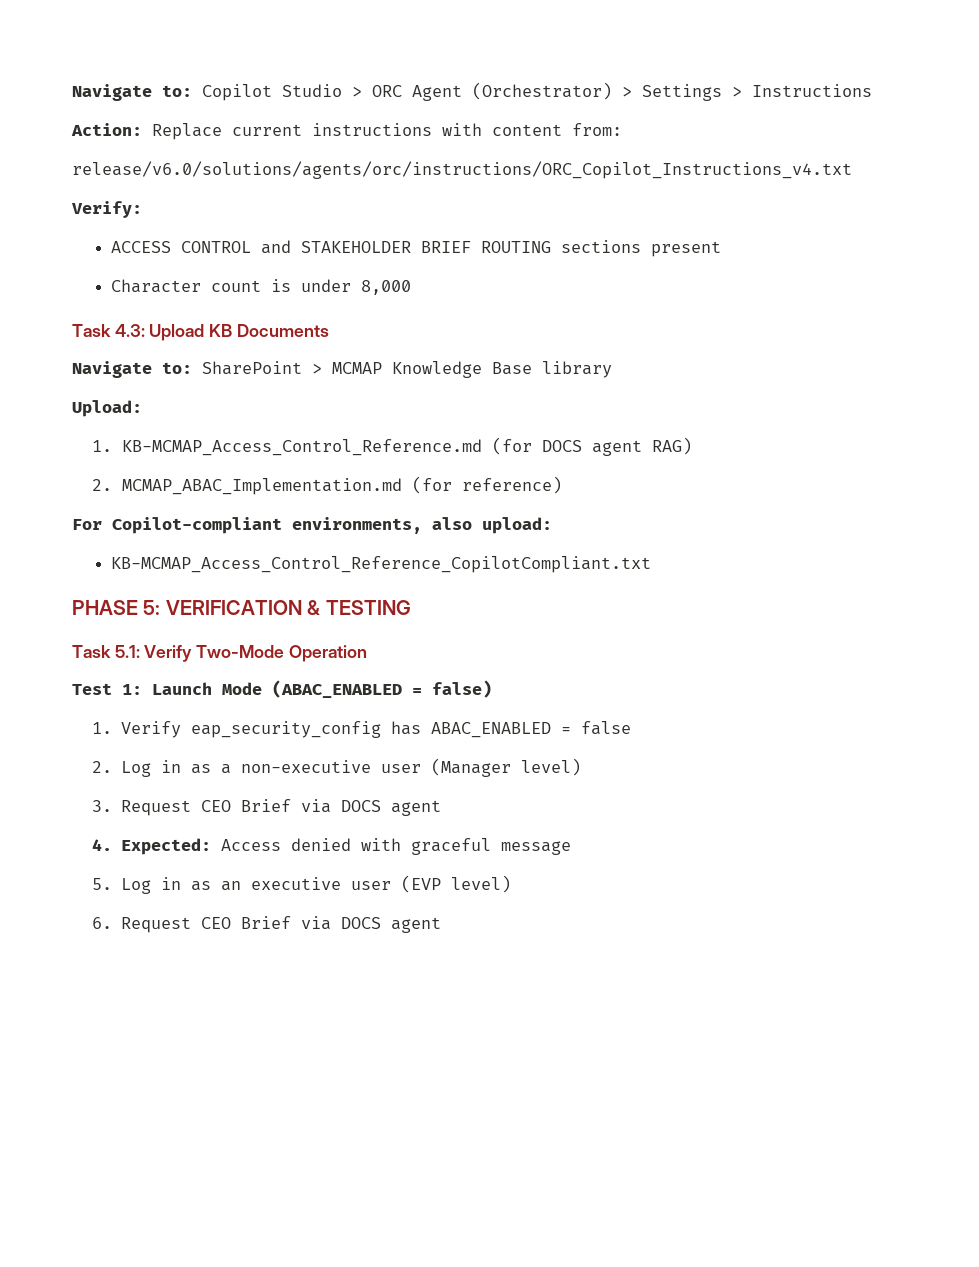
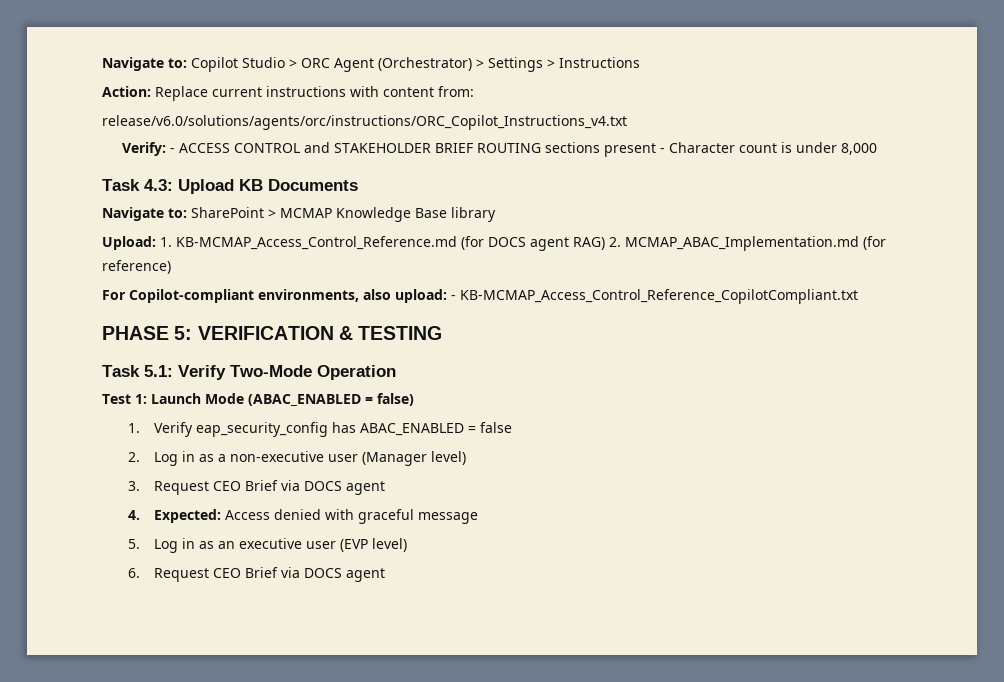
(142, 209) // -> [169,148,175,153] -
(721, 249) // -> [659,148,665,153] -
(142, 408) // -> (156, 243) none
(693, 446) // -> (605, 243) none
(552, 525) // -> [451,295,456,300] -

